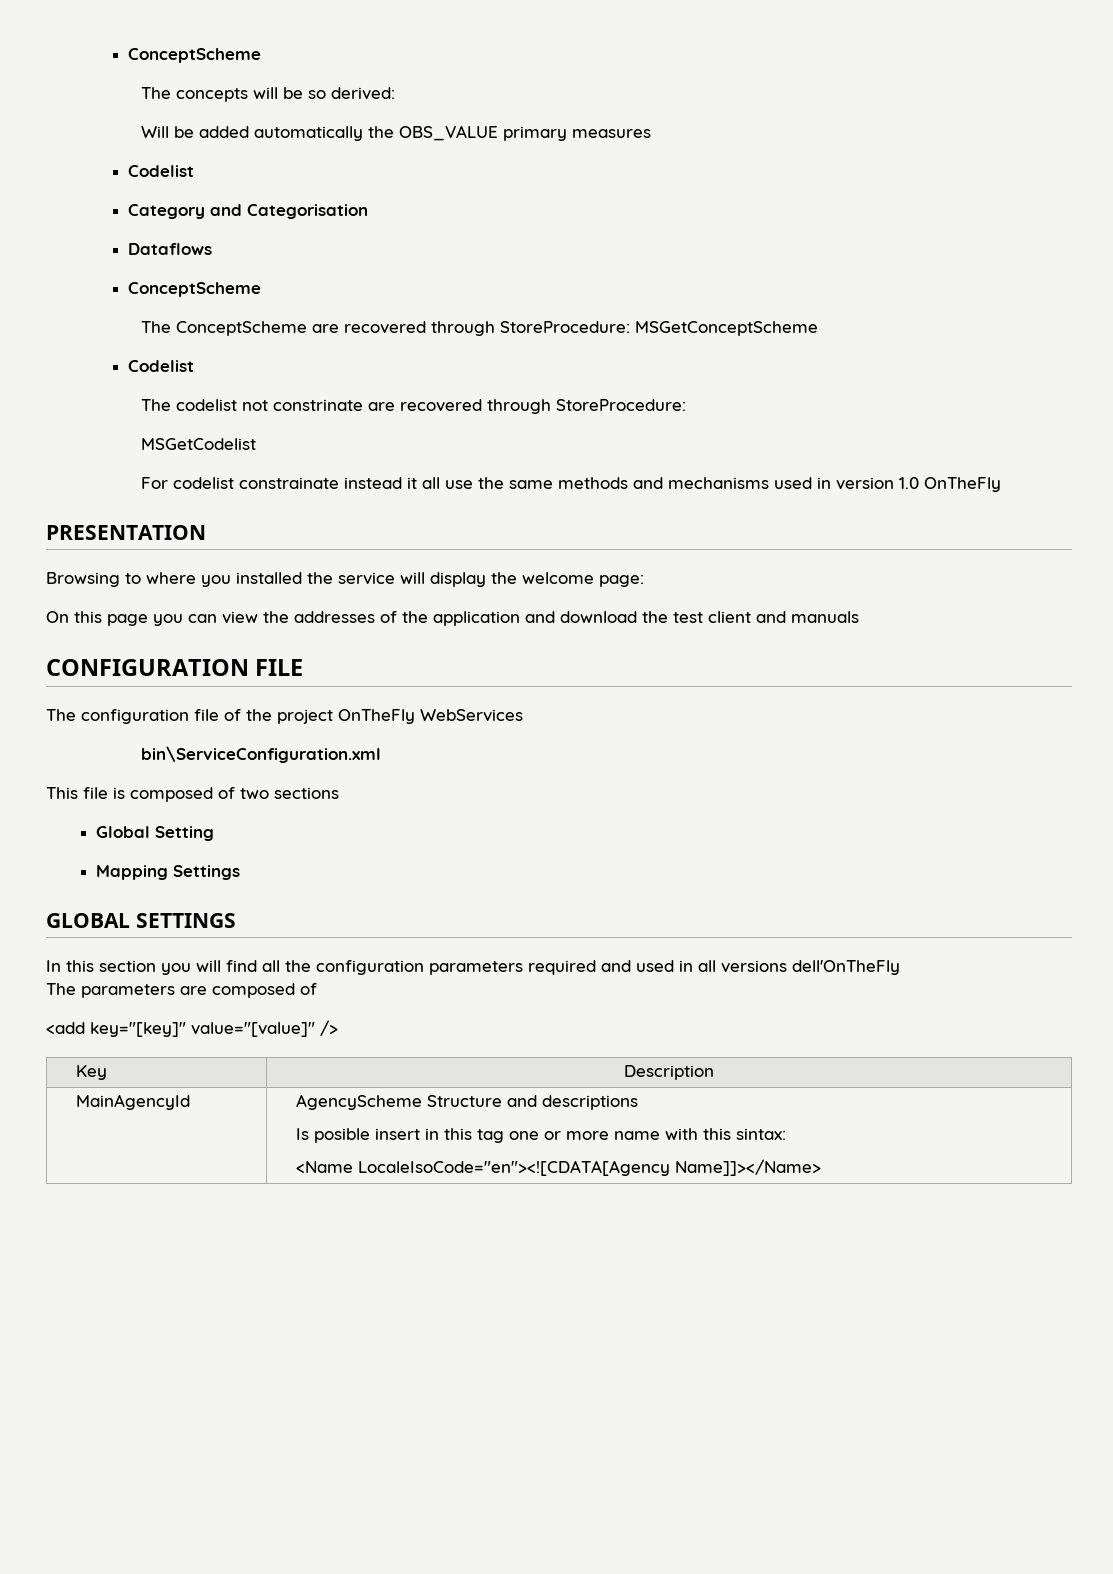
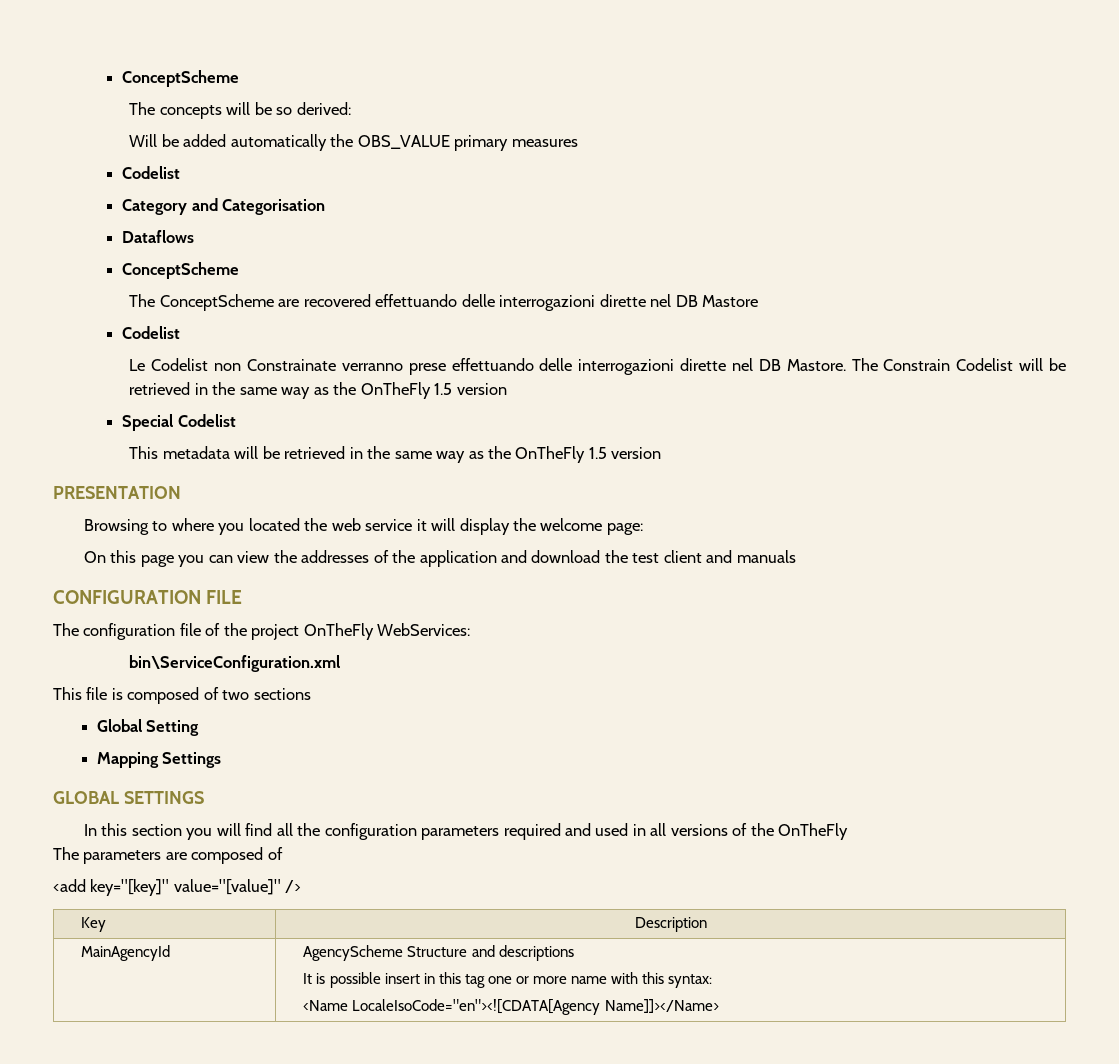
[431,321,819,336] [128,360,195,372] [141,399,687,414] [141,438,257,450] [141,477,1002,492] through StoreProcedure: MSGetConceptScheme // Codelist // The codelist not constrinate are recovered through StoreProcedure: // MSGetCodelist // For codelist constrainate instead it all use the same methods and mechanisms used in version 1.0 OnTheFly -> [375,294,759,311] [122,326,181,339] [129,358,1067,375] [129,382,507,399] [122,414,236,431] [129,446,662,463] effettuando delle interrogazioni dirette nel DB Mastore // Codelist // Le Codelist non Constrainate verranno prese effettuando delle interrogazioni dirette nel DB Mastore. The Constrain Codelist will be retrieved in the same way as the OnTheFly 1.5 version // Special Codelist // This metadata will be retrieved in the same way as the OnTheFly 1.5 version
[236,572,395,585] installed the service -> [248,518,427,531] located the web service it
[420,709,523,722] WebServices -> [377,623,471,636] WebServices:
[792,960,900,975] dell'OnTheFly -> [732,823,849,840] of the OnTheFly
[295,1128,370,1143] Is posible -> [303,972,381,988] It is possible
[735,1128,786,1140] sintax: -> [668,974,713,988] syntax:

